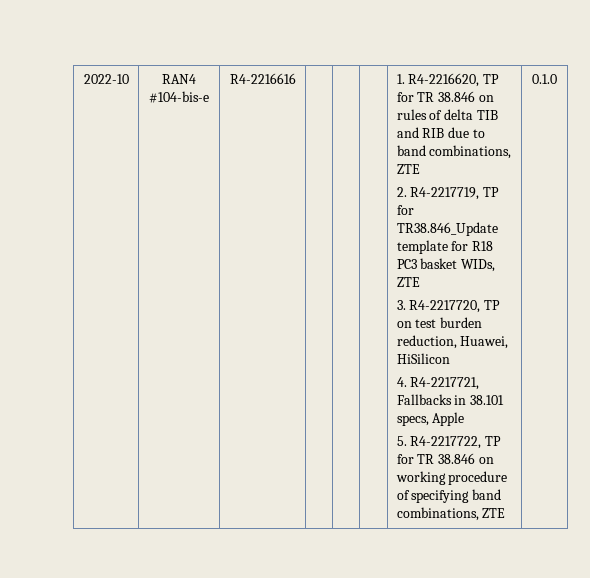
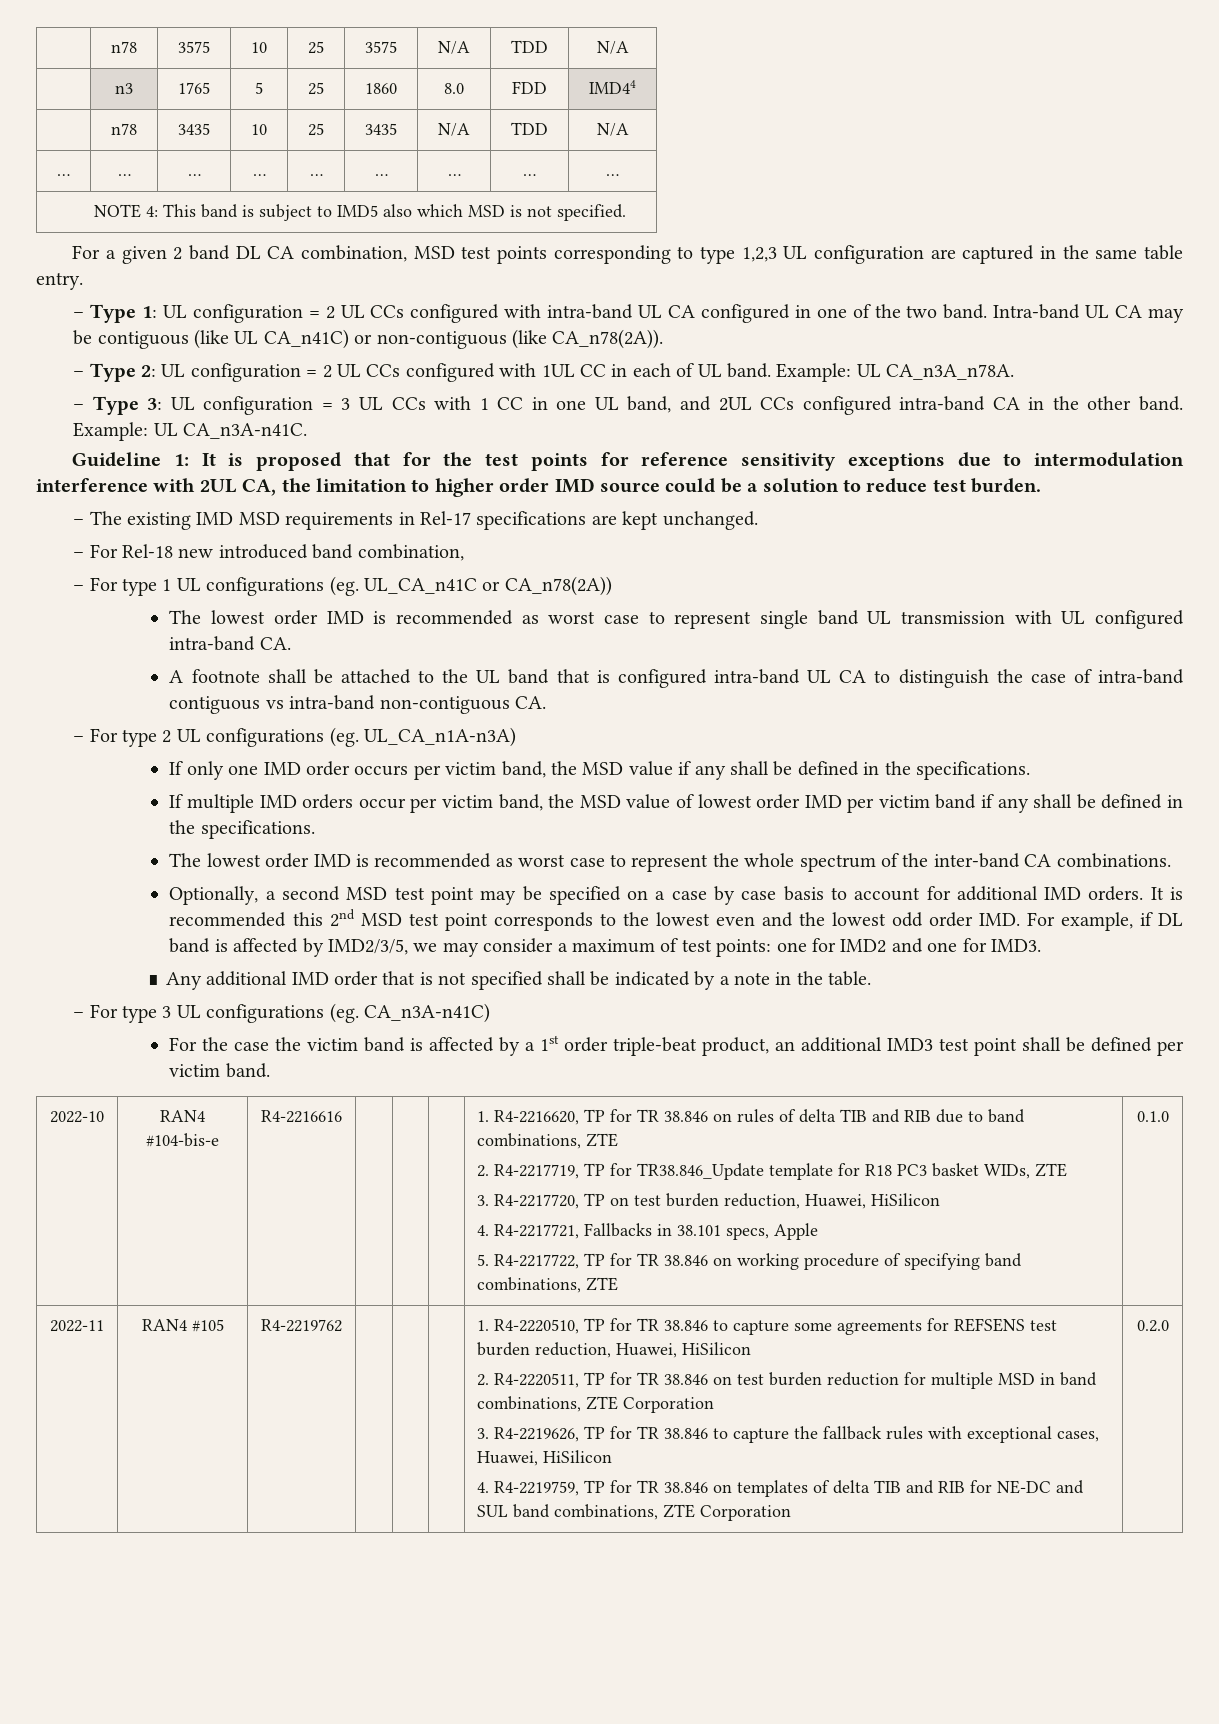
(83, 79) none -> [111,41,137,53] [178,41,210,53] [251,42,267,53] [308,41,324,54] [365,41,397,53] [438,41,470,54] [511,40,548,53] [596,41,629,54] [115,83,133,94] [178,82,210,94] [255,82,263,94] [308,82,324,95] [365,83,397,94] [444,83,464,94] [512,81,547,94] [589,80,636,94] [111,123,137,135] [178,123,210,135] [251,124,267,135] [308,123,324,136] [365,123,397,135] [438,123,470,136] [511,122,548,135] [596,123,629,136] [57,174,70,176] [117,174,131,176] [187,174,201,176] [252,174,266,176] [309,174,323,176] [374,174,388,176] [447,174,461,176] [523,174,536,176] [606,174,619,176] [93,204,626,221] [72,245,1183,264] [36,272,83,290] [73,304,1184,323] [73,329,664,349] [73,363,1015,382] [73,396,1184,415] [73,422,307,441] [72,452,1185,471] [36,478,1042,497] [73,511,758,530] [73,544,464,561] [73,576,612,596] [169,610,1185,629] [169,636,291,651] [169,669,1184,688] [169,695,547,714] [73,727,516,747] [169,761,1031,780] [169,794,1184,813] [169,820,315,839] [169,853,1171,872] [169,886,1183,905] [169,909,1184,931] [169,938,1042,957] [147,971,872,990] [73,1003,490,1023] [169,1035,1185,1056] [169,1063,270,1078] | n78 | 3575 | 10 | 25 | 3575 | N/A | TDD | N/A // | n3 | 1765 | 5 | 25 | 1860 | 8.0 | FDD | IMD44 // | n78 | 3435 | 10 | 25 | 3435 | N/A | TDD | N/A // … | … | … | … | … | … | … | … | … // NOTE 4: This band is subject to IMD5 also which MSD is not specified. // For a given 2 band DL CA combination, MSD test points corresponding to type 1,2,3 UL configuration are captured in the same table entry. // – Type 1: UL configuration = 2 UL CCs configured with intra-band UL CA configured in one of the two band. Intra-band UL CA may be contiguous (like UL CA_n41C) or non-contiguous (like CA_n78(2A)). // – Type 2: UL configuration = 2 UL CCs configured with 1UL CC in each of UL band. Example: UL CA_n3A_n78A. // – Type 3: UL configuration = 3 UL CCs with 1 CC in one UL band, and 2UL CCs configured intra-band CA in the other band. Example: UL CA_n3A-n41C. // Guideline 1: It is proposed that for the test points for reference sensitivity exceptions due to intermodulation interference with 2UL CA, the limitation to higher order IMD source could be a solution to reduce test burden. // – The existing IMD MSD requirements in Rel-17 specifications are kept unchanged. // – For Rel-18 new introduced band combination, // – For type 1 UL configurations (eg. UL_CA_n41C or CA_n78(2A)) // The lowest order IMD is recommended as worst case to represent single band UL transmission with UL configured intra-band CA. // A footnote shall be attached to the UL band that is configured intra-band UL CA to distinguish the case of intra-band contiguous vs intra-band non-contiguous CA. // – For type 2 UL configurations (eg. UL_CA_n1A-n3A) // If only one IMD order occurs per victim band, the MSD value if any shall be defined in the specifications. // If multiple IMD orders occur per victim band, the MSD value of lowest order IMD per victim band if any shall be defined in the specifications. // The lowest order IMD is recommended as worst case to represent the whole spectrum of the inter-band CA combinations. // Optionally, a second MSD test point may be specified on a case by case basis to account for additional IMD orders. It is recommended this 2nd MSD test point corresponds to the lowest even and the lowest odd order IMD. For example, if DL band is affected by IMD2/3/5, we may consider a maximum of test points: one for IMD2 and one for IMD3. // ∎ Any additional IMD order that is not specified shall be indicated by a note in the table. // – For type 3 UL configurations (eg. CA_n3A-n41C) // For the case the victim band is affected by a 1st order triple-beat product, an additional IMD3 test point shall be defined per victim band. //
(557, 79) none -> [50,1320,104,1332] [141,1319,224,1332] [261,1319,342,1332] [477,1318,1058,1335] [477,1342,752,1358] [477,1372,1098,1389] [477,1396,715,1413] [477,1426,1100,1443] [477,1450,613,1466] [477,1480,1085,1497] [477,1504,792,1521] [1136,1320,1169,1332] // 2022-11 | RAN4 #105 | R4-2219762 | | | | 1. R4-2220510, TP for TR 38.846 to capture some agreements for REFSENS test burden reduction, Huawei, HiSilicon // 2. R4-2220511, TP for TR 38.846 on test burden reduction for multiple MSD in band combinations, ZTE Corporation // 3. R4-2219626, TP for TR 38.846 to capture the fallback rules with exceptional cases, Huawei, HiSilicon // 4. R4-2219759, TP for TR 38.846 on templates of delta TIB and RIB for NE-DC and SUL band combinations, ZTE Corporation | 0.2.0

